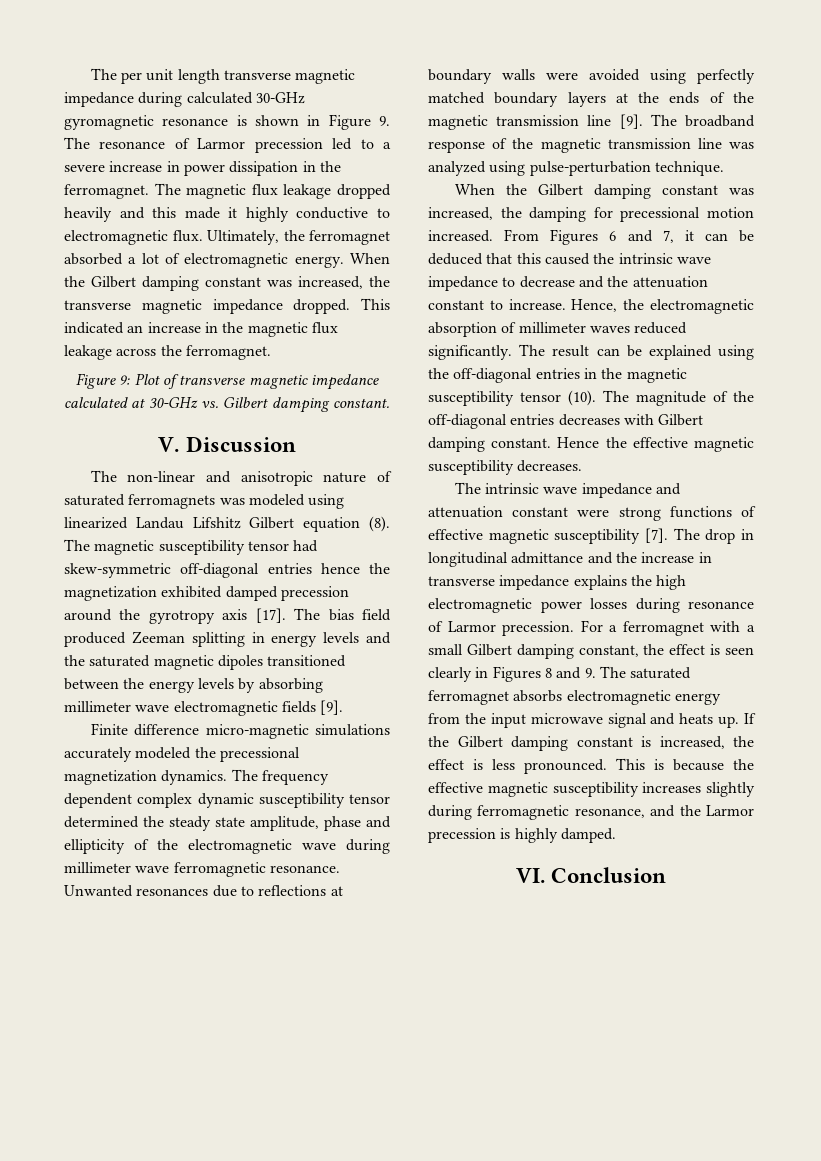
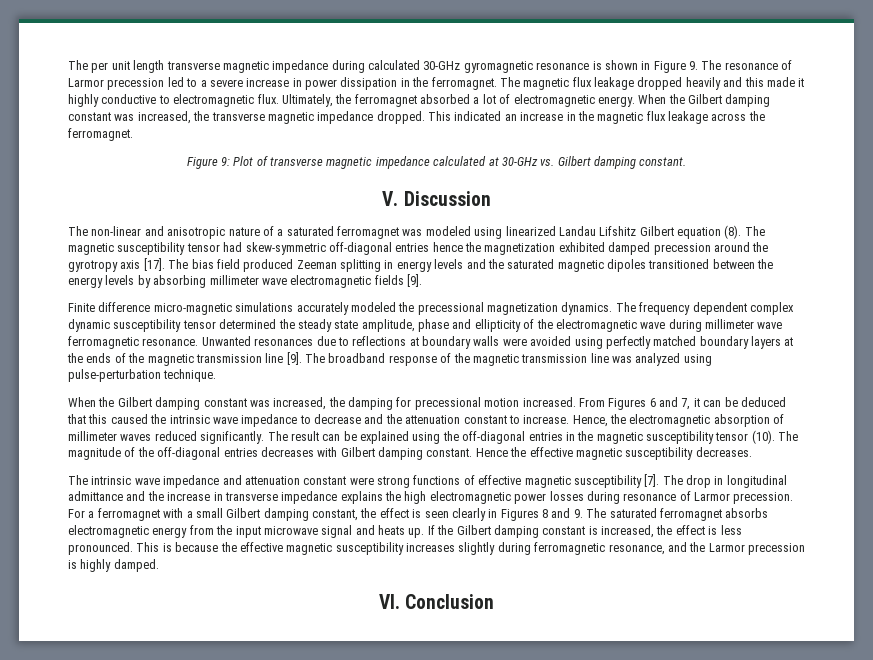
[64,494,216,509] saturated ferromagnets -> [277,226,399,239] a saturated ferromagnet

